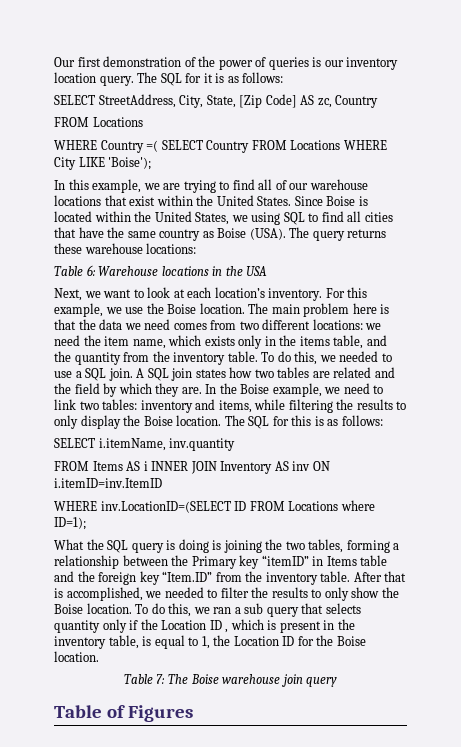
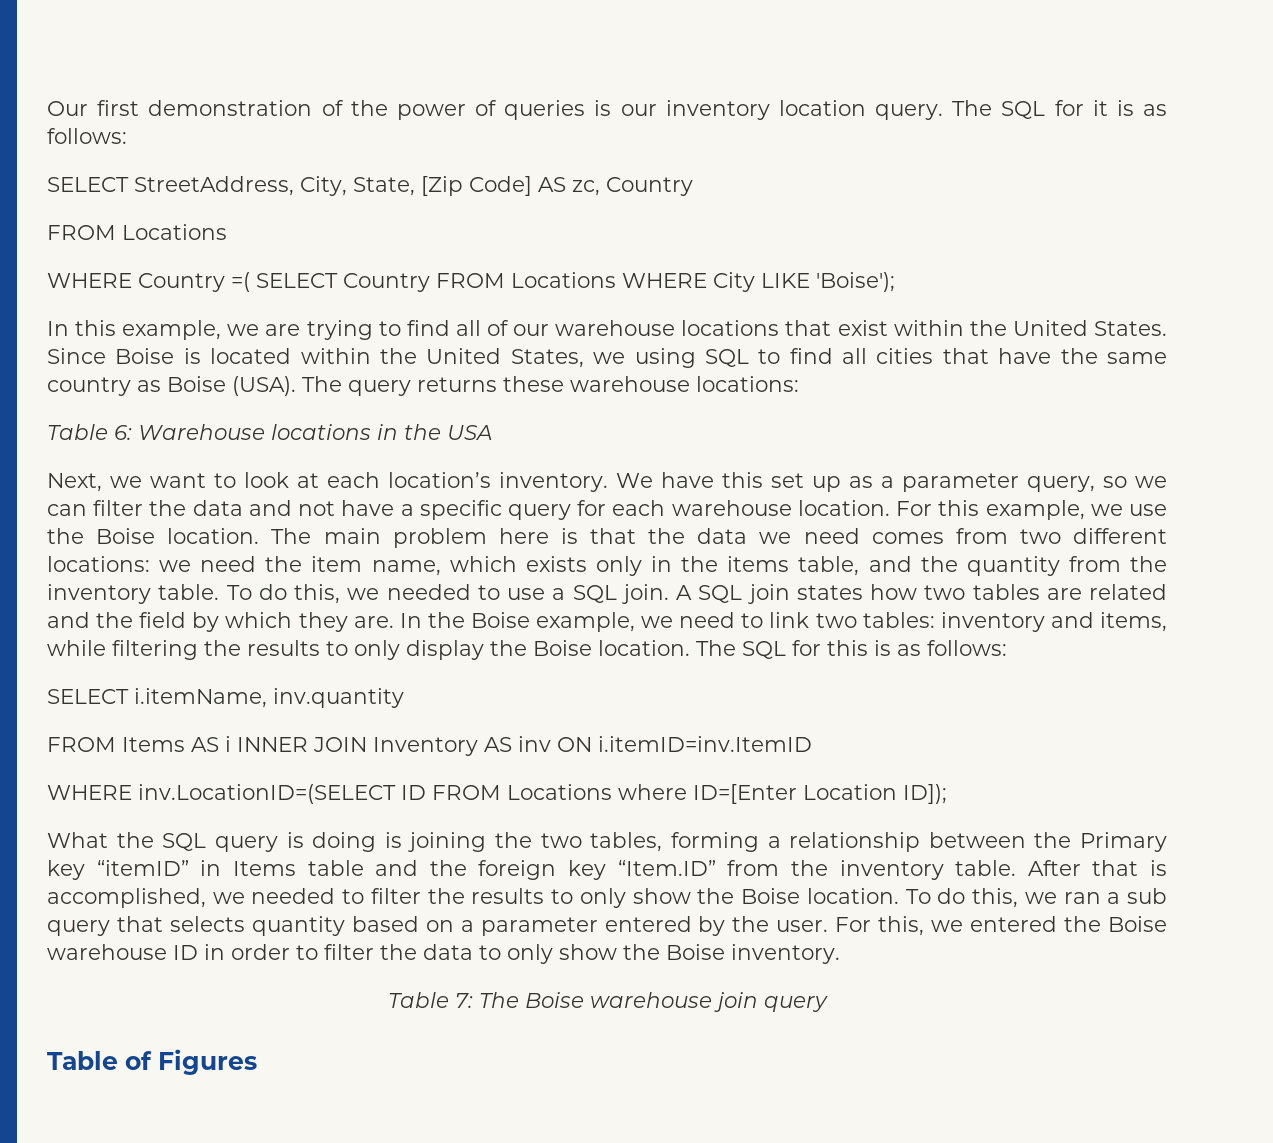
(323, 294) none -> [616,472,1167,492] [47,500,890,520] We have this set up as a parameter query, so we can filter the data and not have a specific query for each warehouse location.
[54,517,86,530] ID=1); -> [693,784,947,804] ID=[Enter Location ID]);
[102,619,355,633] [54,635,366,649] [54,651,99,662] only if the Location ID , which is present in the inventory table, is equal to 1, the Location ID for the Boise location. -> [351,916,1168,936] [47,944,840,964] based on a parameter entered by the user. For this, we entered the Boise warehouse ID in order to filter the data to only show the Boise inventory.

